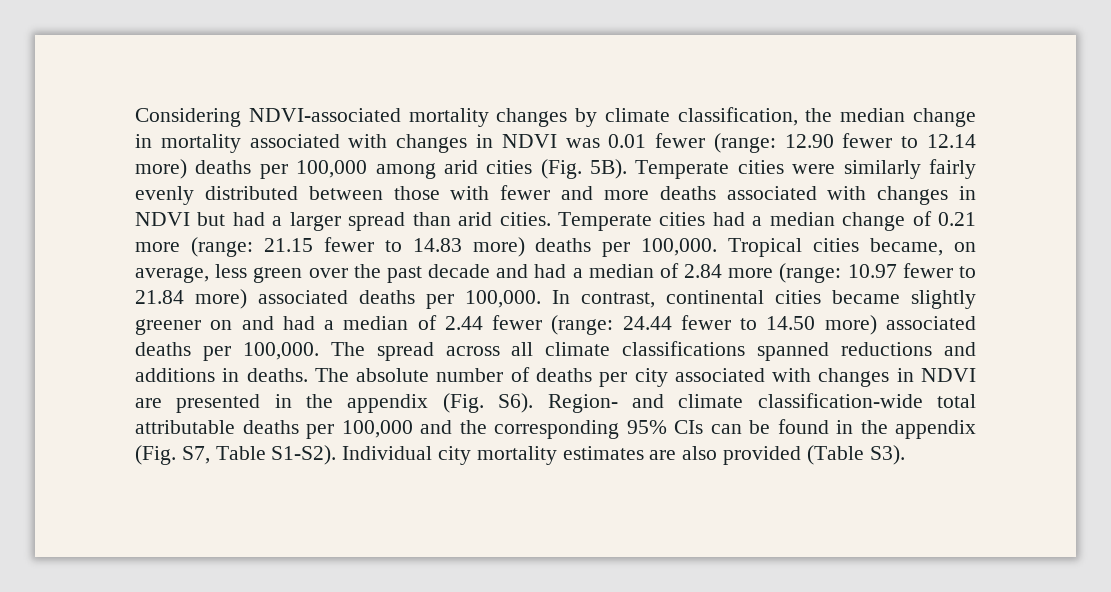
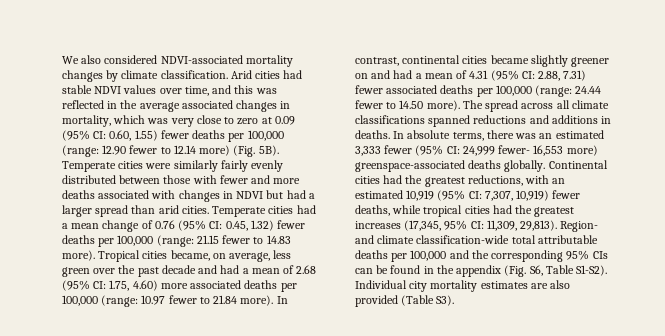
[135,108,241,127] Considering -> [62,55,158,64] We also considered
[677,107,977,127] [135,133,706,153] classification, the median change in mortality associated with changes in NDVI was 0.01 fewer -> [160,70,303,79] [62,85,277,96] [62,100,291,112] [62,115,295,127] [62,130,284,142] classification. Arid cities had stable NDVI values over time, and this was reflected in the average associated changes in mortality, which was very close to zero at 0.09 (95% CI: 0.60, 1.55) fewer deaths per 100,000
[195,160,533,179] deaths per 100,000 among arid cities -> (231, 150) none
[769,212,835,226] median -> [71,223,100,229] mean
[938,212,976,226] [135,242,180,252] 0.21 more -> [154,220,306,231] [62,235,154,247] 0.76 (95% CI: 0.45, 1.32) fewer deaths per 100,000
[472,237,718,257] more) deaths per 100,000. -> [62,250,95,261] more).
[588,263,774,278] median of 2.84 more -> [251,265,317,274] [62,280,297,292] [62,295,98,306] mean of 2.68 (95% CI: 1.75, 4.60) more associated deaths per 100,000
[195,289,541,309] more) associated deaths per 100,000. -> [240,295,274,306] more).
[343,315,543,330] median of 2.44 fewer -> [424,70,587,81] [355,85,532,97] mean of 4.31 (95% CI: 2.88, 7.31) fewer associated deaths per 100,000
[824,315,976,335] [135,342,319,361] more) associated deaths per 100,000. -> [426,100,460,111] more).
[314,367,977,387] [135,393,534,413] The absolute number of deaths per city associated with changes in NDVI are presented in the appendix (Fig. S6). -> [393,130,604,141] [355,145,598,156] [355,160,608,172] [355,175,566,187] [355,190,581,201] [355,205,575,217] [355,220,558,231] In absolute terms, there was an estimated 3,333 fewer (95% CI: 24,999 fewer- 16,553 more) greenspace-associated deaths globally. Continental cities had the greatest reductions, with an estimated 10,919 (95% CI: 7,307, 10,919) fewer deaths, while tropical cities had the greatest increases (17,345, 95% CI: 11,309, 29,813).
[181,446,210,464] S7, -> [529,265,543,276] S6,

